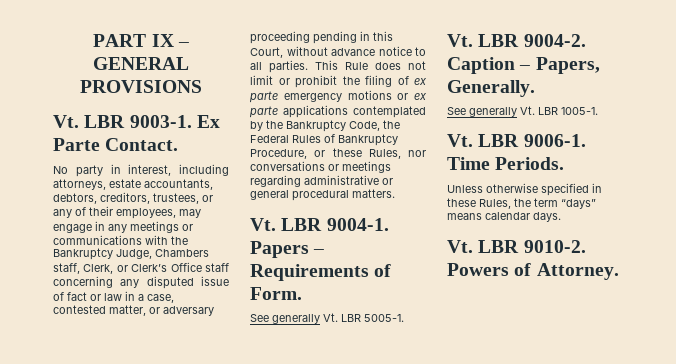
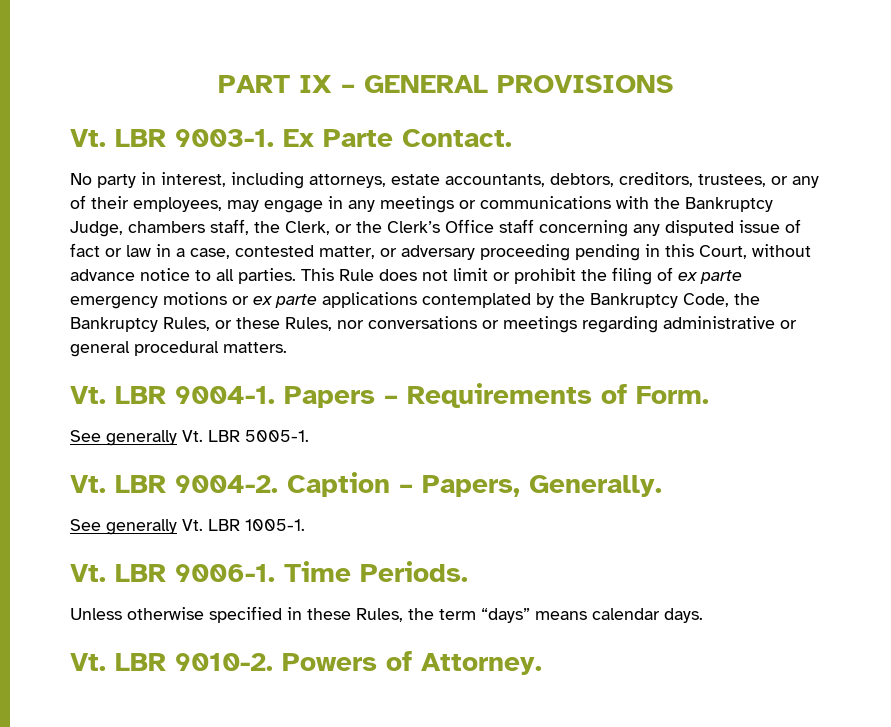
[155,249,209,257] [53,263,80,274] Chambers staff, -> [128,219,280,235] chambers staff, the
(128, 268) none -> [356,221,382,233] the
[250,134,398,146] [250,149,307,159] Federal Rules of Bankruptcy Procedure, -> [70,317,210,332] Bankruptcy Rules,

